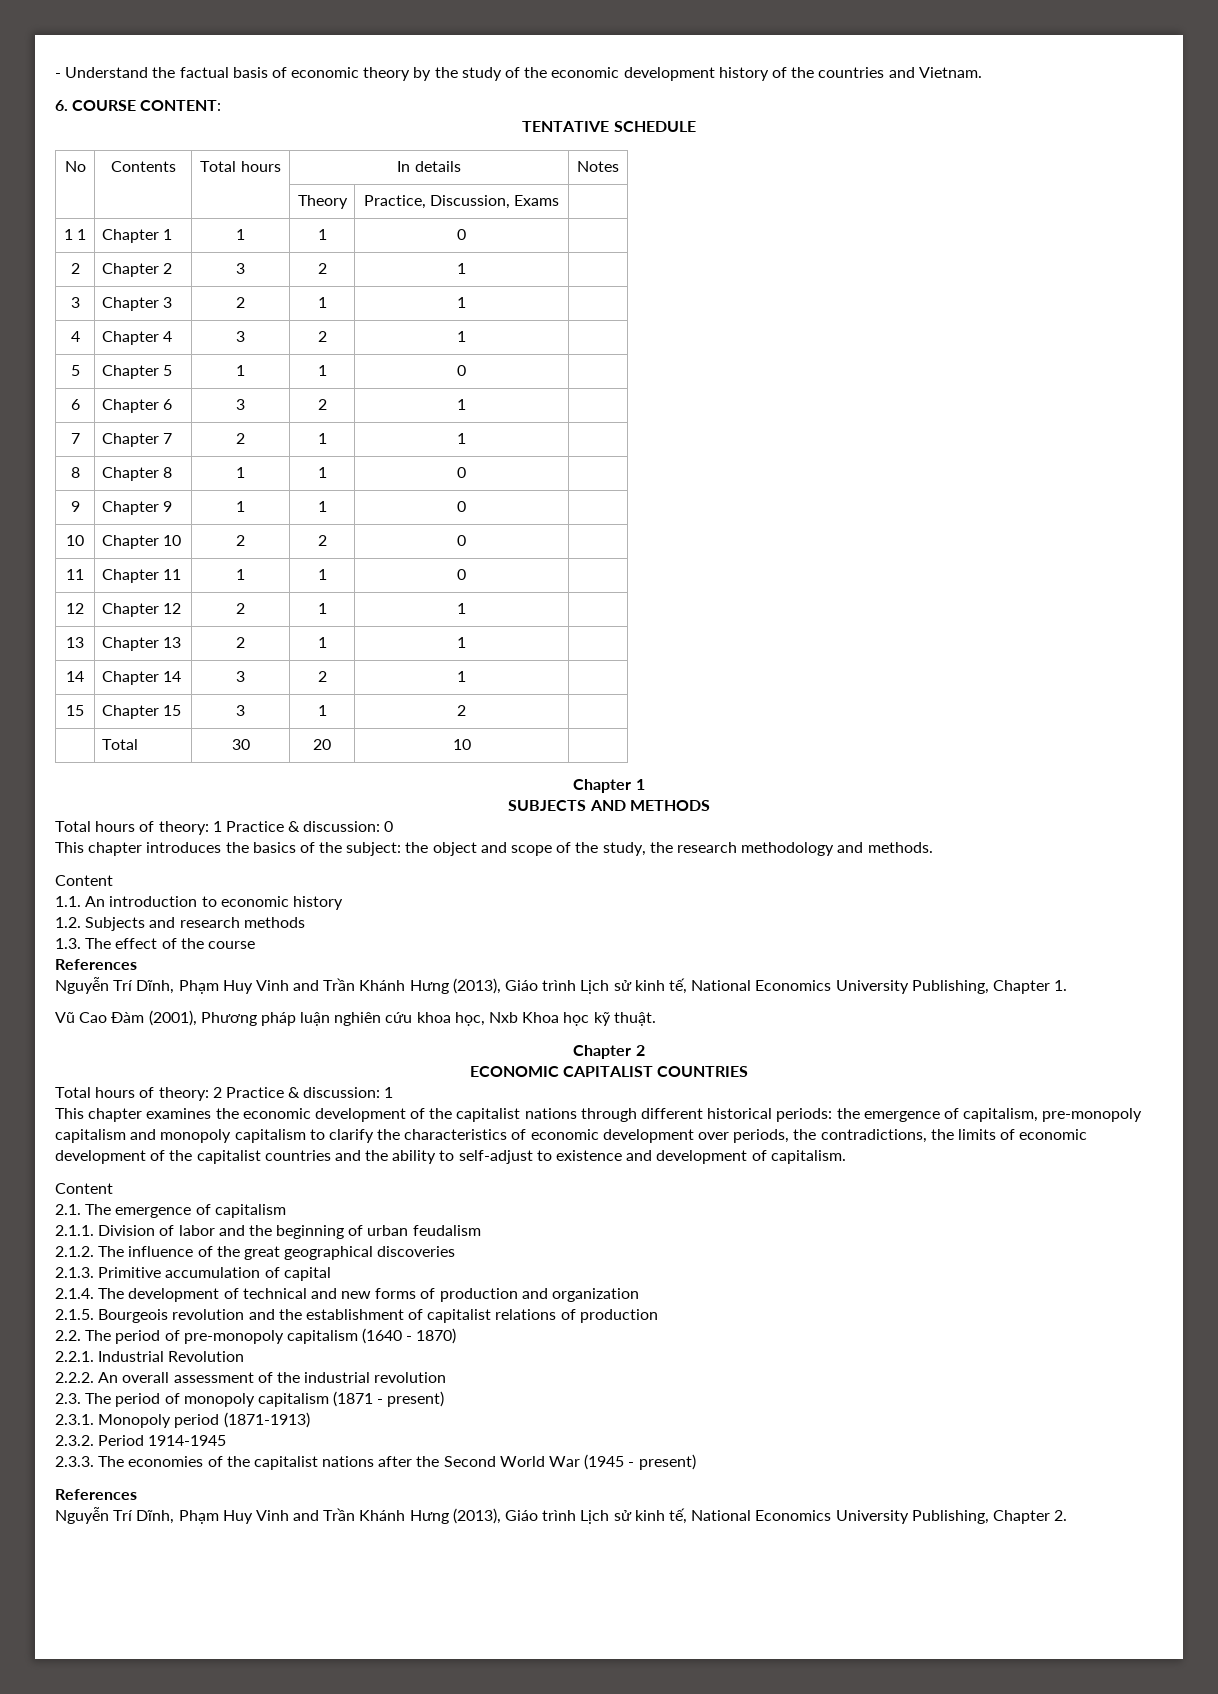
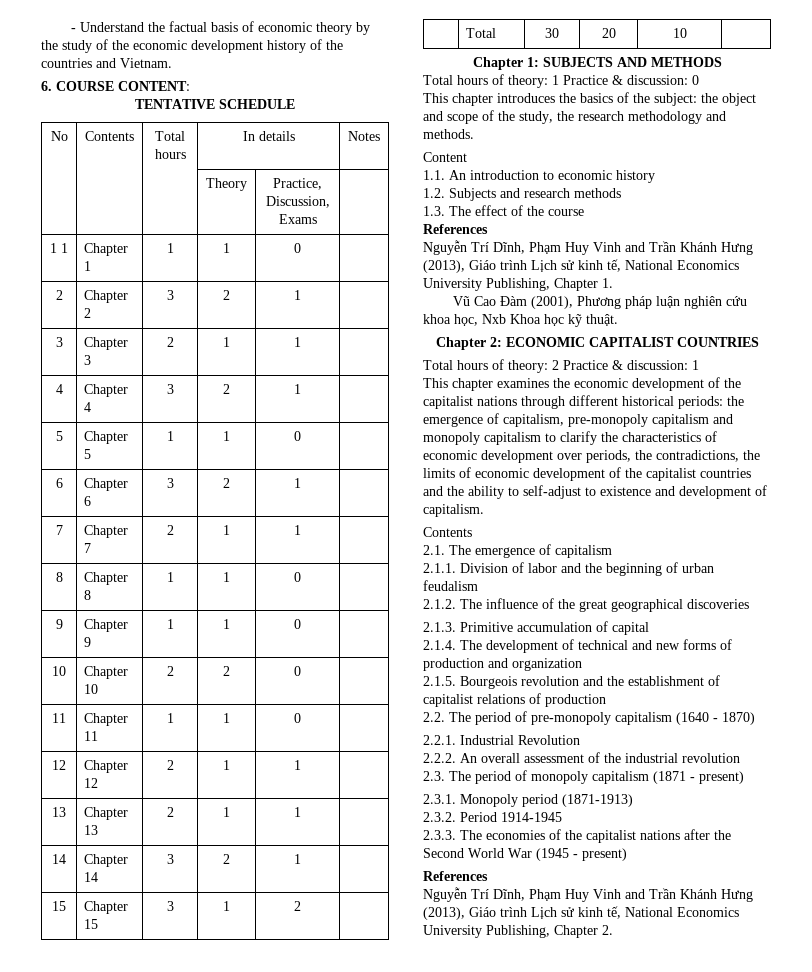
[635,779,645,790] 1 // -> [526,57,539,67] 1:
[635,1045,645,1056] 2 // -> [489,337,502,347] 2:
[55,1183,113,1194] Content -> [423,527,472,537] Contents

